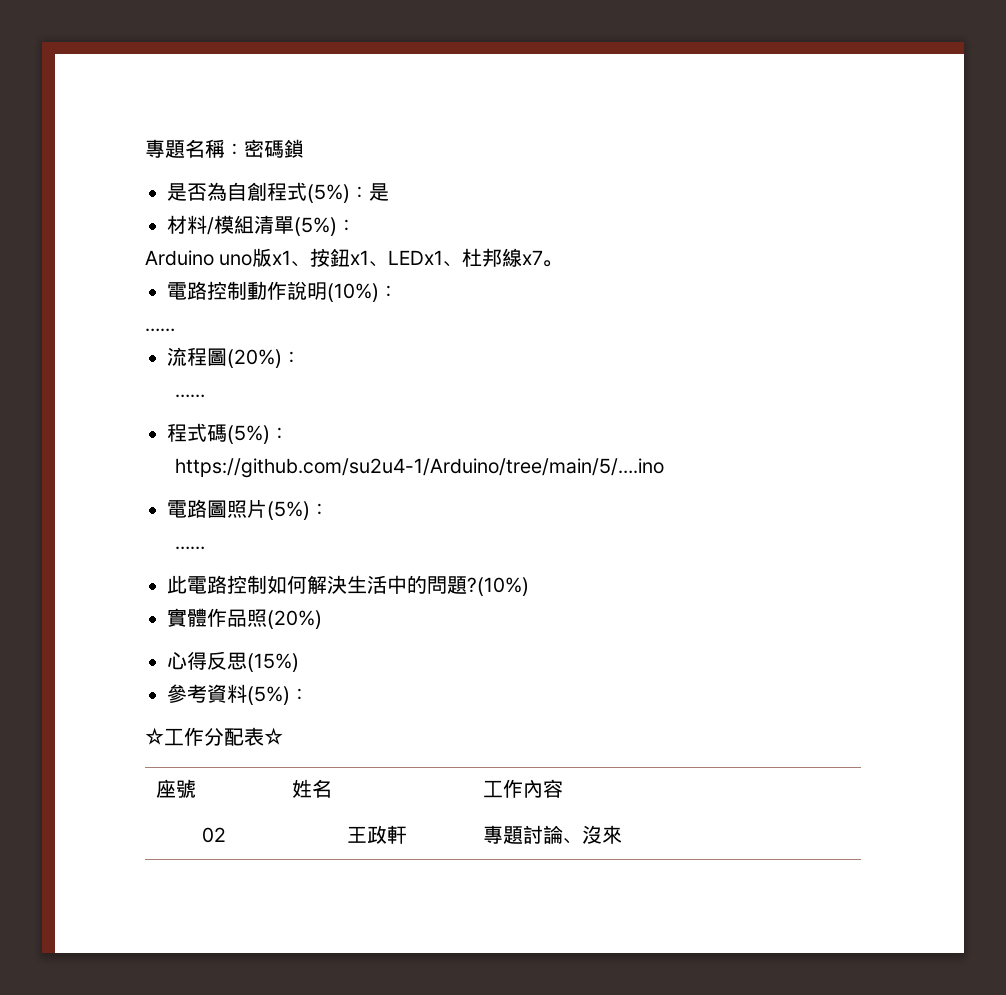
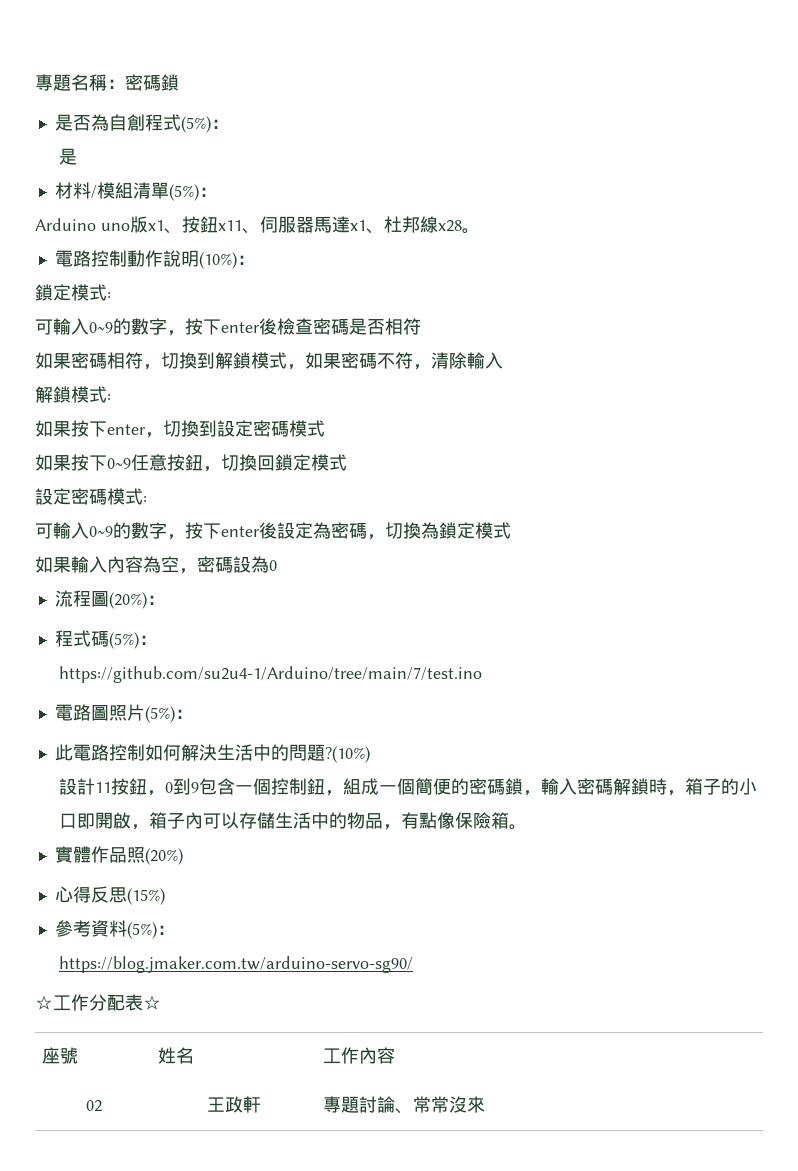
(369, 192) none -> (229, 124) //
[350,248,544,267] x1、LEDx1、杜邦線x7 -> [218,216,462,234] x11、伺服器馬達x1、杜邦線x28
[145,328,175,332] …… -> [35,284,111,301] [35,318,421,336] [35,352,503,370] [35,386,111,403] [35,420,325,438] [35,454,347,472] [35,488,147,505] [35,522,511,540] [35,556,277,574] 鎖定模式: // 可輸入0~9的數字，按下enter後檢查密碼是否相符 // 如果密碼相符，切換到解鎖模式，如果密碼不符，清除輸入 // 解鎖模式: // 如果按下enter，切換到設定密碼模式 // 如果按下0~9任意按鈕，切換回鎖定模式 // 設定密碼模式: // 可輸入0~9的數字，按下enter後設定為密碼，切換為鎖定模式 // 如果輸入內容為空，密碼設為0
[175,394,206,398] // …… -> (165, 600) none
[175,458,665,478] https://github.com/su2u4-1/Arduino/tree/main/5/….ino -> [58,666,482,683] https://github.com/su2u4-1/Arduino/tree/main/7/test.ino
[175,546,206,550] // …… -> (193, 714) none
(529, 586) none -> [58,778,757,796] [58,812,527,830] // 設計11按鈕，0到9包含一個控制鈕，組成一個簡便的密碼鎖，輸入密碼解鎖時，箱子的小口即開啟，箱子內可以存儲生活中的物品，有點像保險箱。
(309, 694) none -> [58,956,413,973] // https://blog.jmaker.com.tw/arduino-servo-sg90/
(582, 841) none -> [413,1096,450,1113] 常常

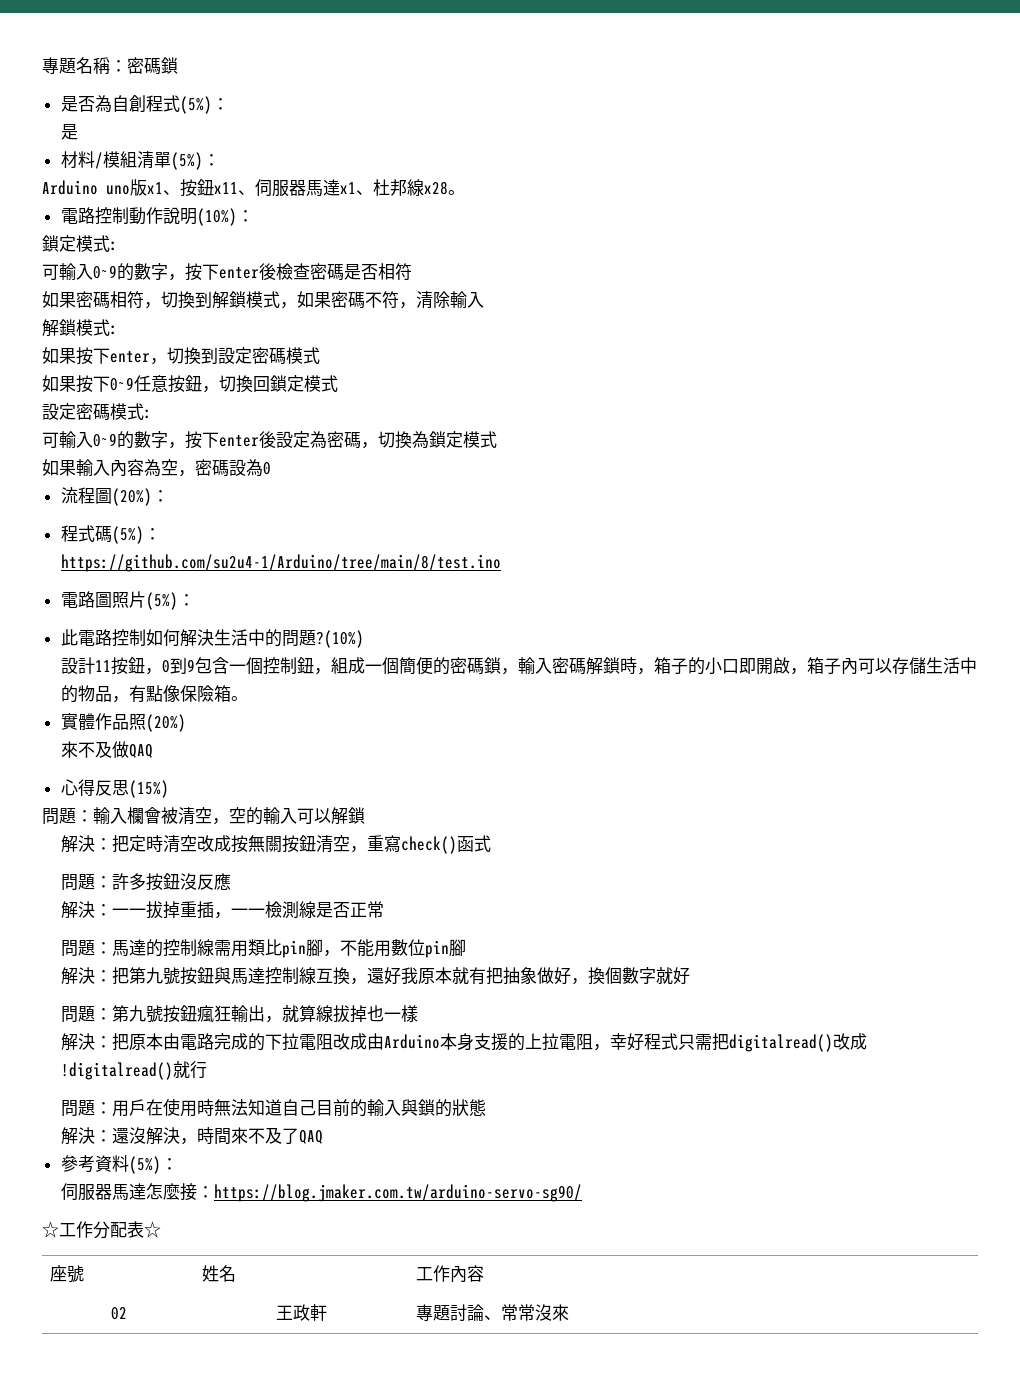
[58,666,482,683] https://github.com/su2u4-1/Arduino/tree/main/7/test.ino -> [61,554,502,572] https://github.com/su2u4-1/Arduino/tree/main/8/test.ino
(183, 856) none -> [61,741,154,758] // 來不及做QAQ
(165, 896) none -> [42,807,365,825] [61,835,492,854] [61,873,232,891] [61,901,385,919] [61,939,467,958] [61,967,691,985] [61,1005,419,1023] [61,1033,868,1052] [61,1061,208,1080] [61,1098,487,1117] [61,1127,324,1145] // 問題：輸入欄會被清空，空的輸入可以解鎖 // 解決：把定時清空改成按無關按鈕清空，重寫check()函式 // 問題：許多按鈕沒反應 // 解決：一一拔掉重插，一一檢測線是否正常 // 問題：馬達的控制線需用類比pin腳，不能用數位pin腳 // 解決：把第九號按鈕與馬達控制線互換，還好我原本就有把抽象做好，換個數字就好 // 問題：第九號按鈕瘋狂輸出，就算線拔掉也一樣 // 解決：把原本由電路完成的下拉電阻改成由Arduino本身支援的上拉電阻，幸好程式只需把digitalread()改成!digitalread()就行 // 問題：用戶在使用時無法知道自己目前的輸入與鎖的狀態 // 解決：還沒解決，時間來不及了QAQ
(175, 930) none -> [61,1183,215,1201] 伺服器馬達怎麼接：

